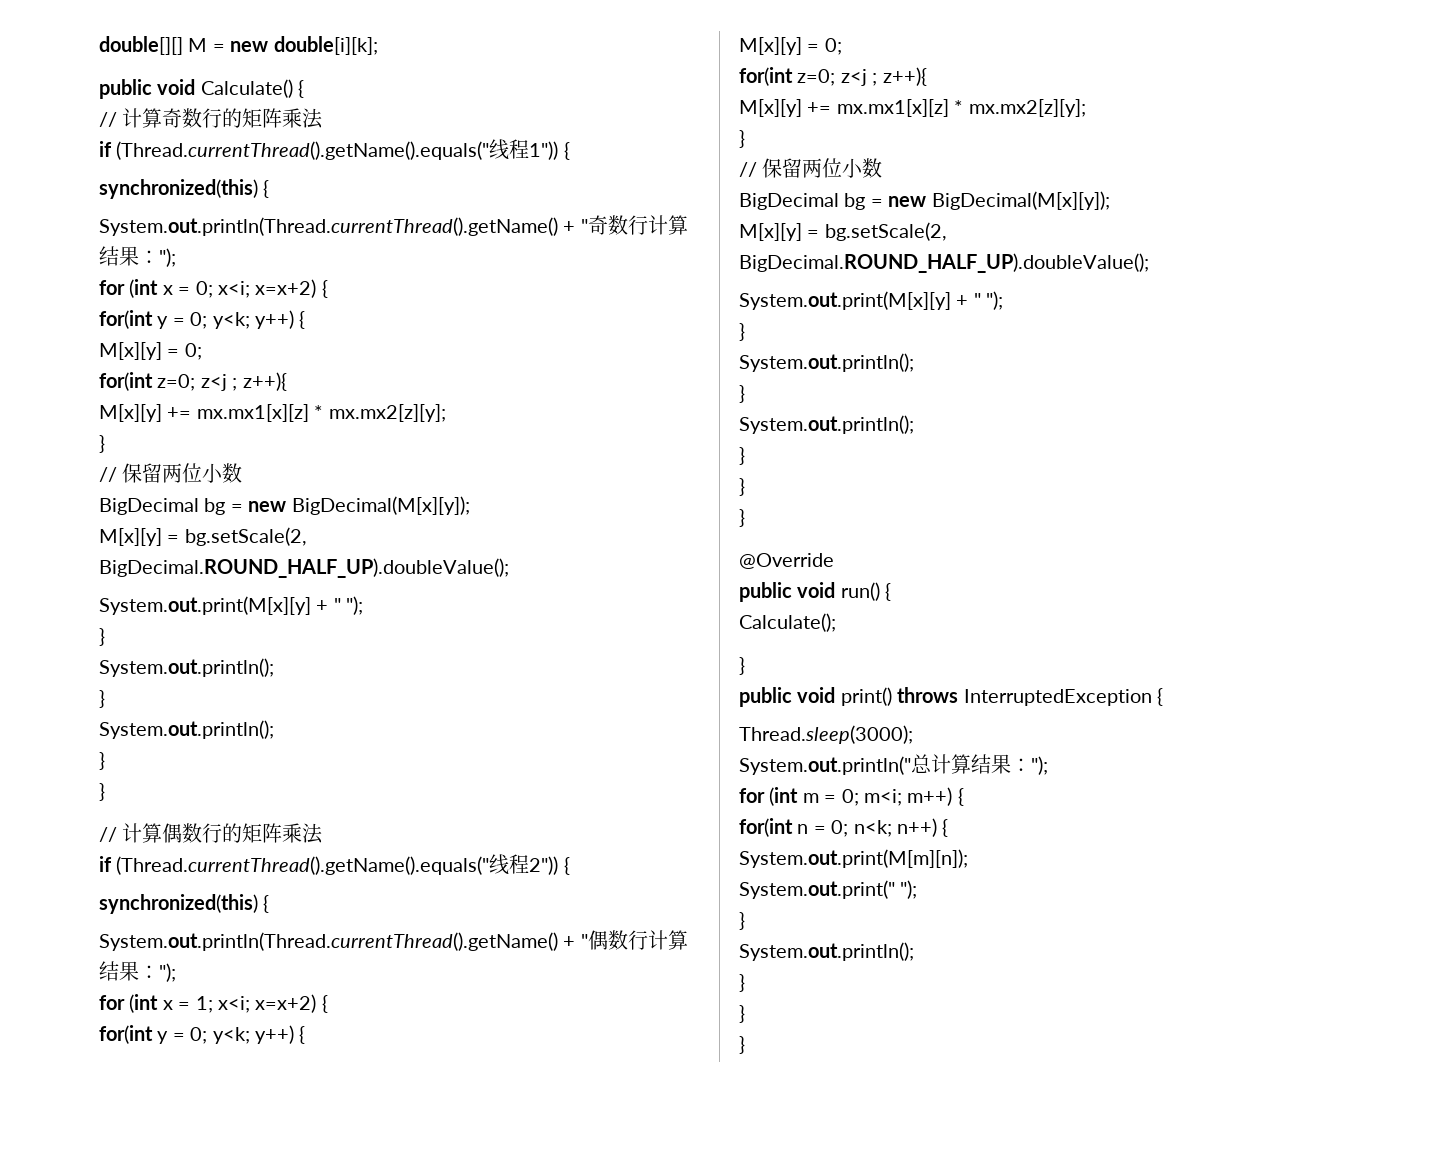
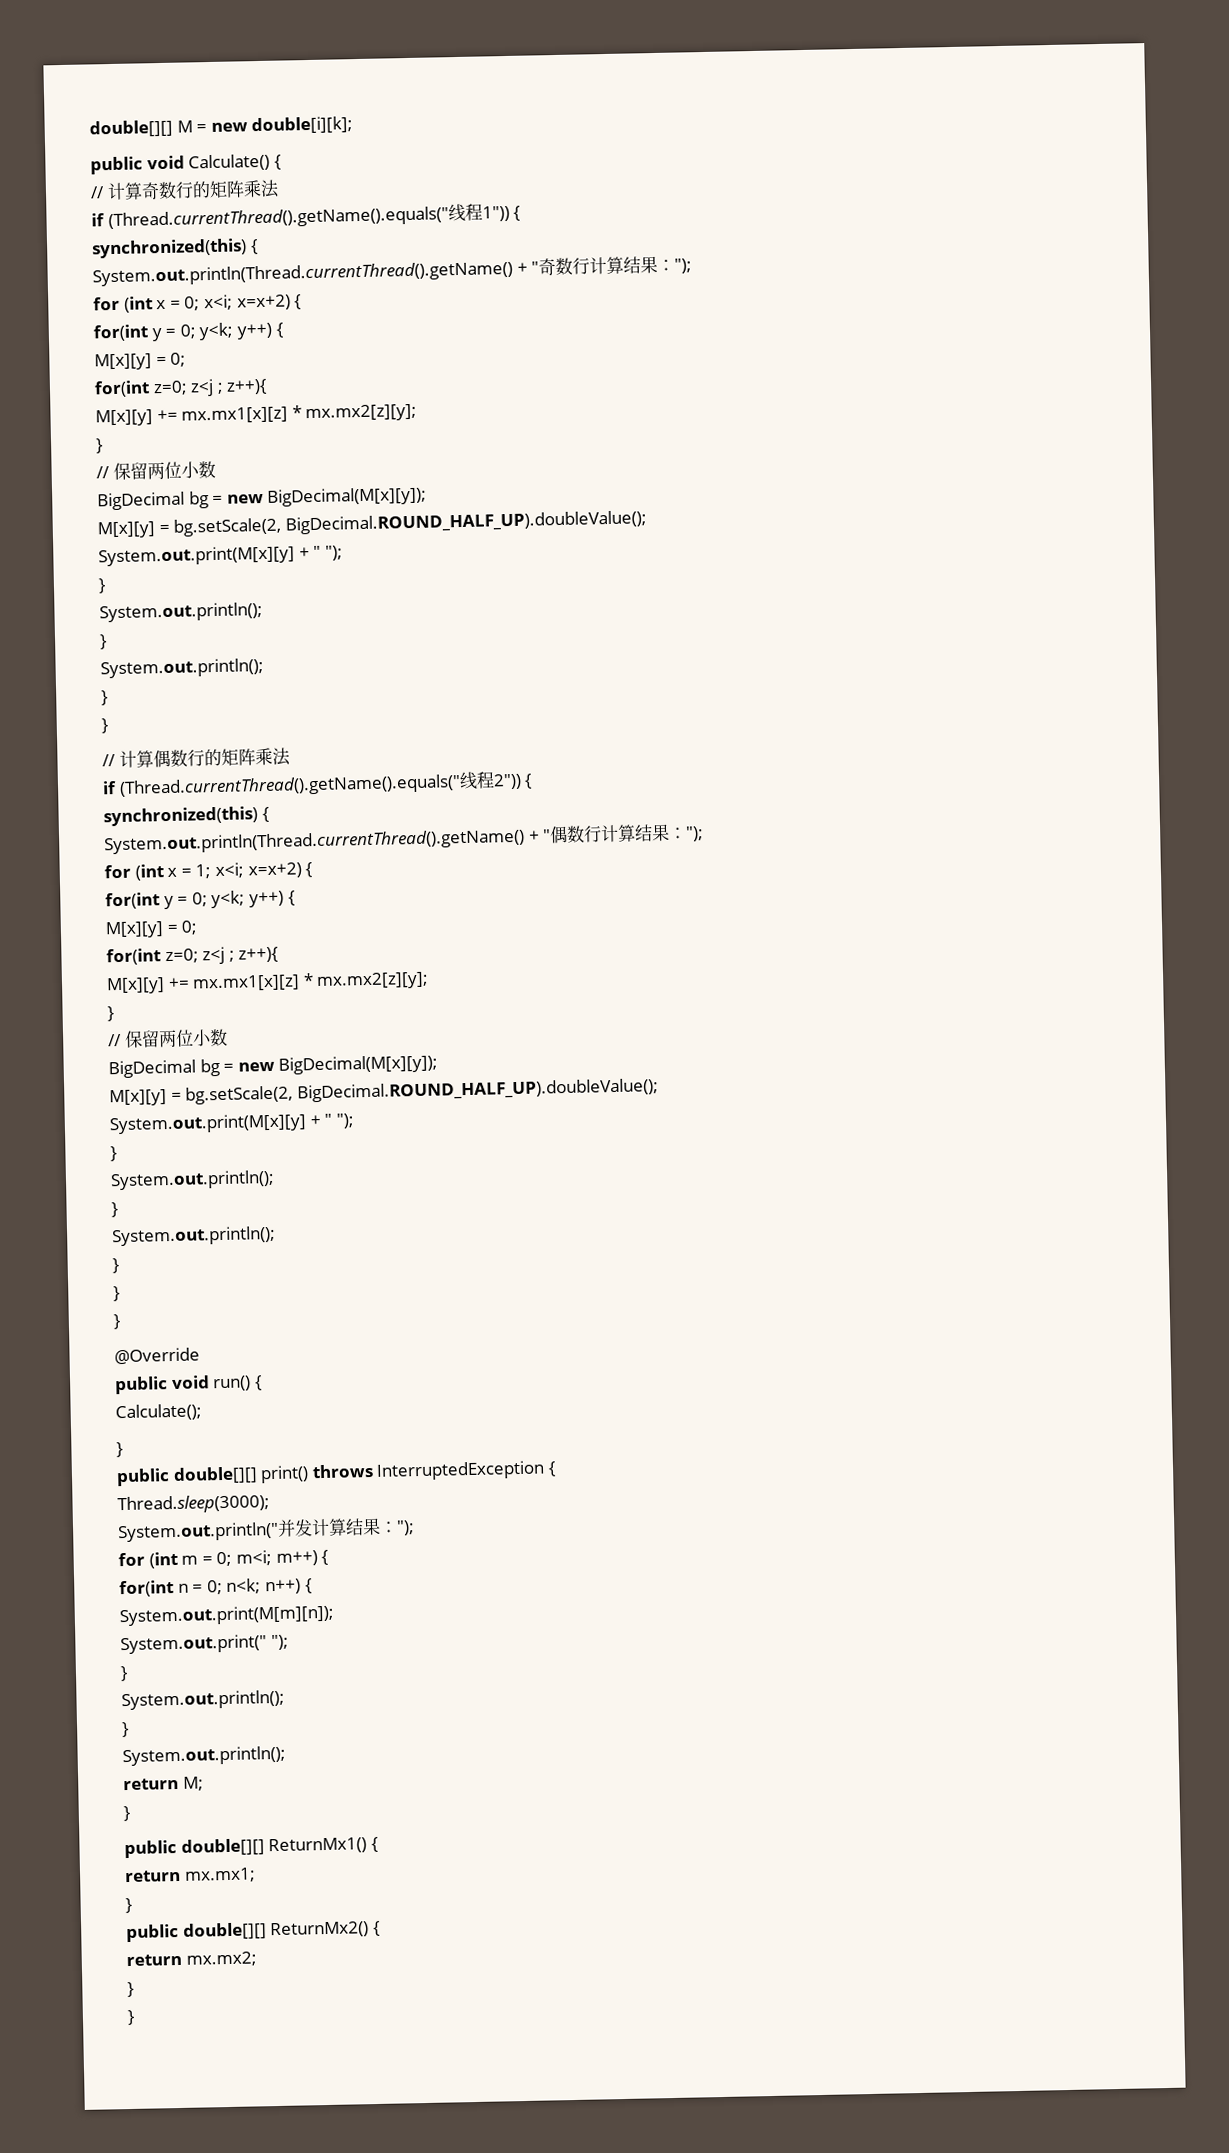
[797,687,836,703] void -> [172,1466,258,1485] double[][]
[911,754,932,773] 总 -> [277,1519,313,1537] 并发
(745, 983) none -> [122,1745,286,1767] [123,1776,204,1791] [123,1805,130,1822] [124,1836,378,1859] [124,1867,256,1883] [125,1897,132,1914] [126,1920,380,1943] [126,1951,257,1967] // System.out.println(); // return M; // } // public double[][] ReturnMx1() { // return mx.mx1; // } // public double[][] ReturnMx2() { // return mx.mx2;

